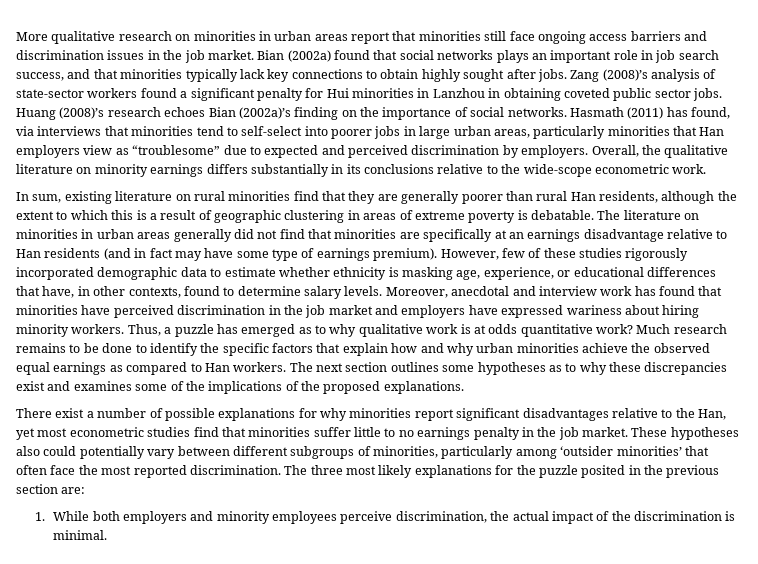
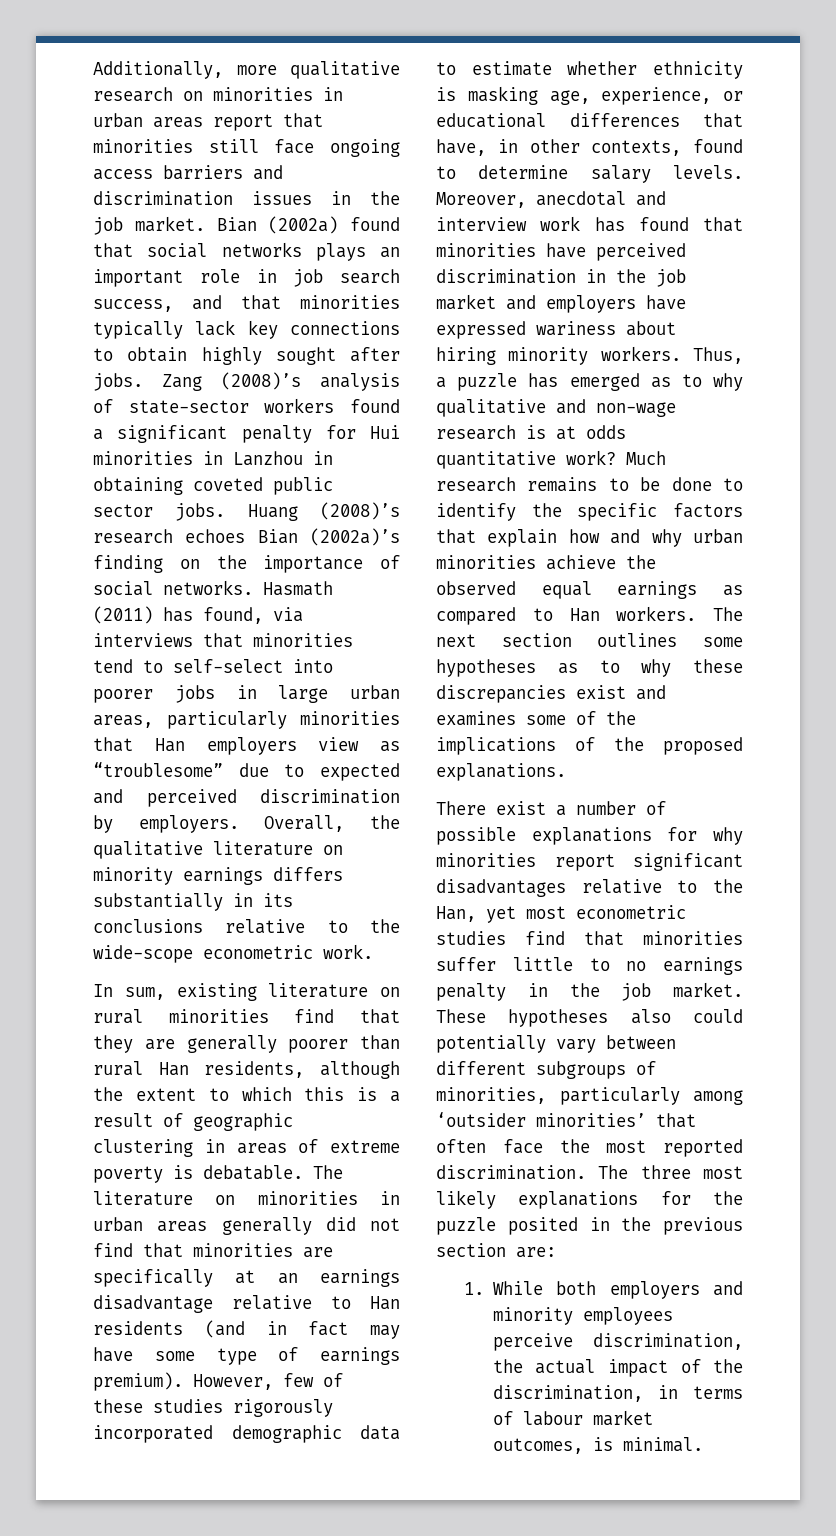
[16,32,48,41] More -> [93,61,277,79] Additionally, more
[426,324,459,334] work -> [556,399,676,417] [436,425,516,440] and non-wage research
[634,511,723,521] discrimination -> [492,1385,743,1402] [492,1410,653,1426] [492,1438,583,1454] discrimination, in terms of labour market outcomes,

